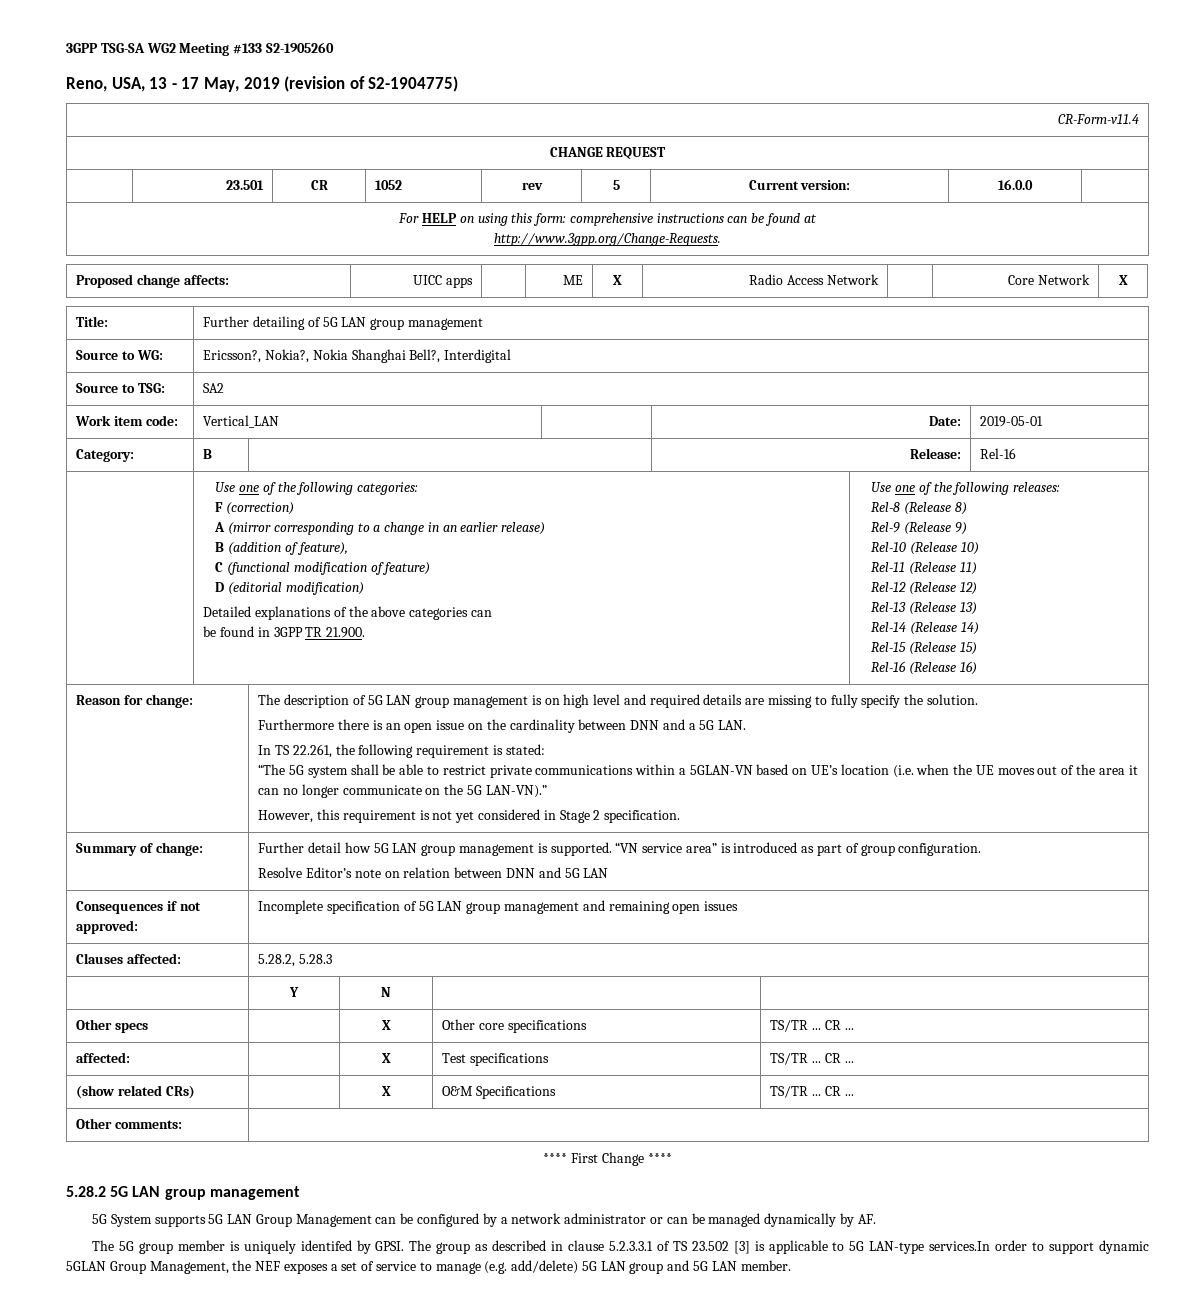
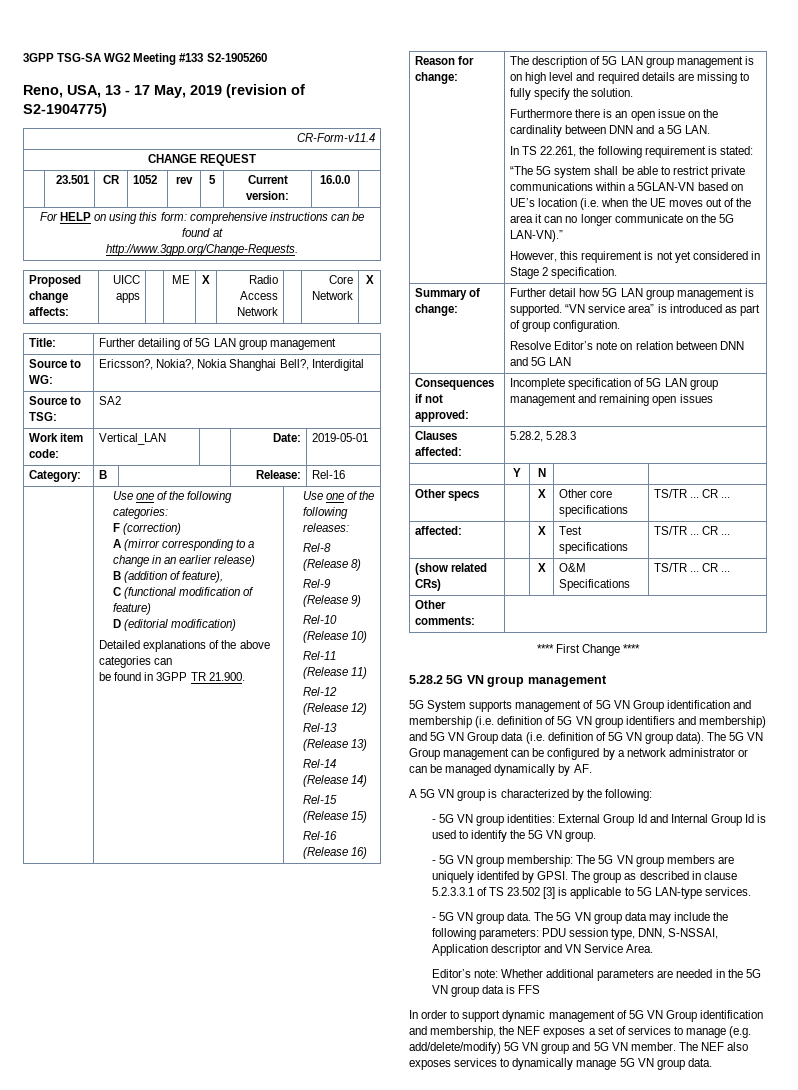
[132,1186,161,1197] LAN -> [466,675,484,684] VN
[208,1214,372,1227] 5G LAN Group Management -> [515,700,751,712] [409,716,766,728] [409,732,764,744] [409,748,510,760] management of 5G VN Group identification and membership (i.e. definition of 5G VN group identifiers and membership) and 5G VN Group data (i.e. definition of 5G VN group data). The 5G VN Group management
[92,1240,240,1254] The 5G group member is -> [409,789,652,801] [431,814,767,826] [431,830,597,842] [431,855,734,867] A 5G VN group is characterized by the following: // - 5G VN group identities: External Group Id and Internal Group Id is used to identify the 5G VN group. // - 5G VN group membership: The 5G VN group members are
[929,1240,1150,1254] [66,1261,229,1274] services.In order to support dynamic 5GLAN Group Management, -> [704,887,751,896] [431,912,729,924] [431,928,719,940] [431,944,654,956] [431,969,761,981] [431,985,541,997] [409,1010,764,1022] [409,1026,497,1038] services. // - 5G VN group data. The 5G VN group data may include the following parameters: PDU session type, DNN, S-NSSAI, Application descriptor and VN Service Area. // Editor’s note: Whether additional parameters are needed in the 5G VN group data is FFS // In order to support dynamic management of 5G VN Group identification and membership,
[376,1261,417,1271] service -> [627,1026,671,1035] services
[511,1260,791,1274] add/delete) 5G LAN group and 5G LAN member. -> [409,1042,749,1054] [409,1058,712,1070] add/delete/modify) 5G VN group and 5G VN member. The NEF also exposes services to dynamically manage 5G VN group data.

